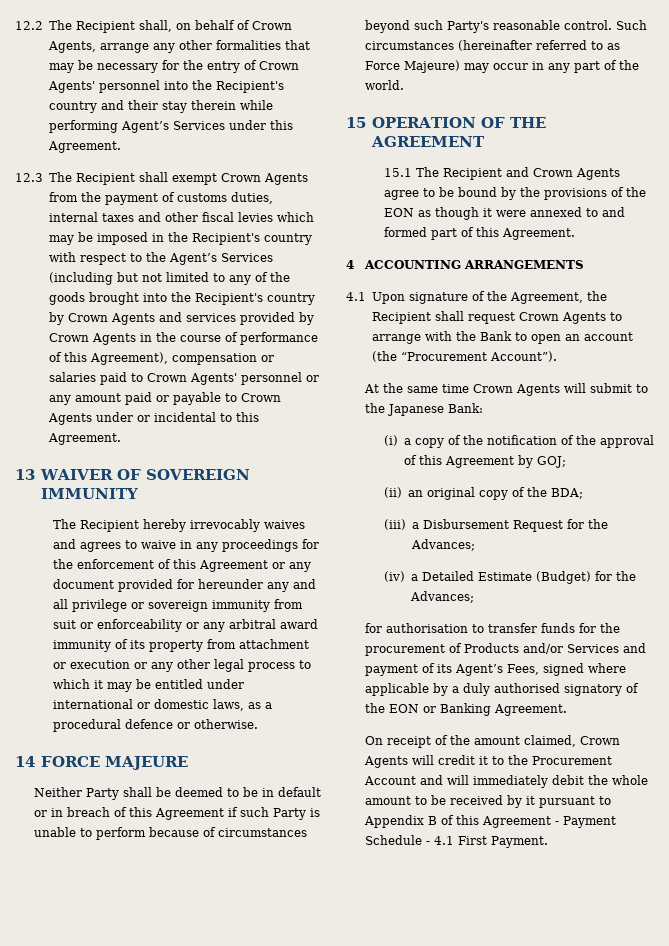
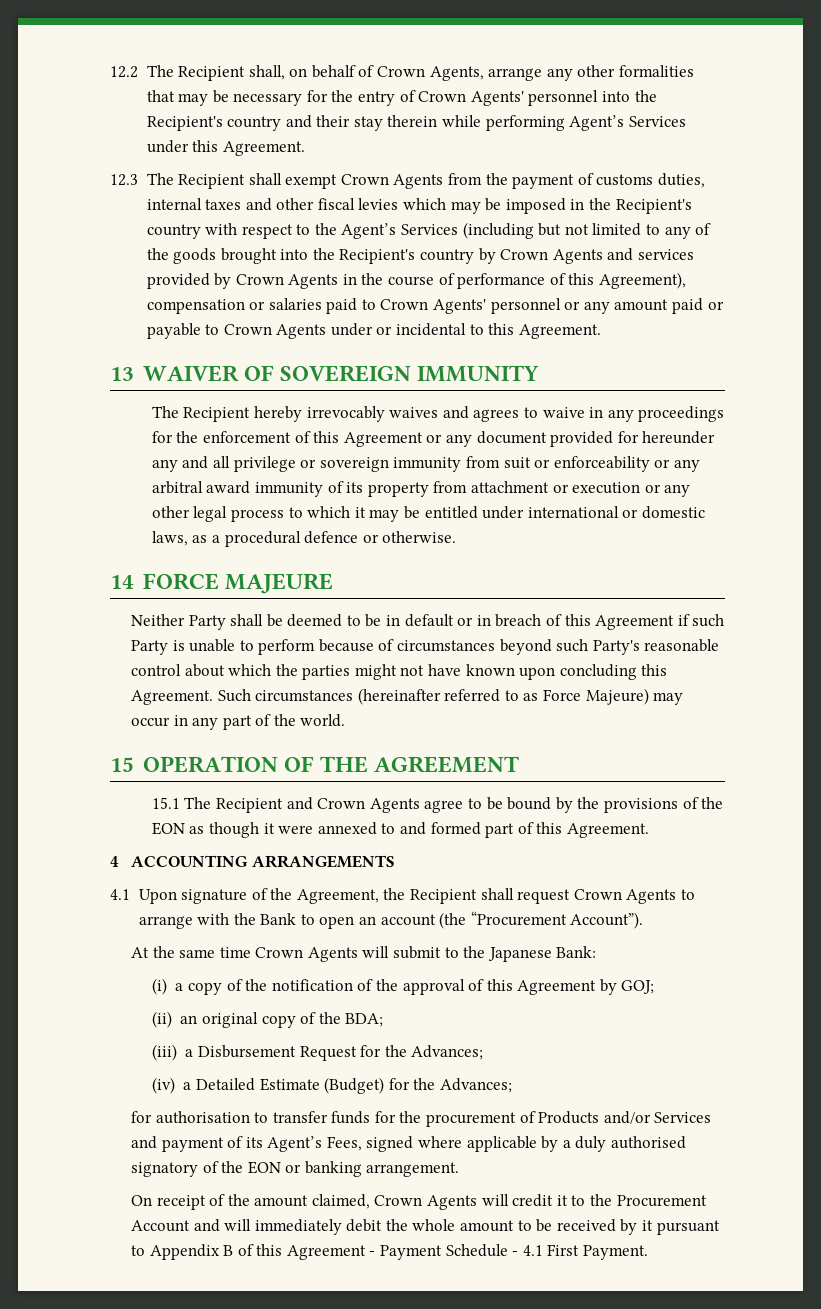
[564,20,613,30] control. -> [130,664,668,680] [130,690,213,705] control about which the parties might not have known upon concluding this Agreement.
[440,703,568,716] Banking Agreement. -> [304,1161,460,1177] banking arrangement.

